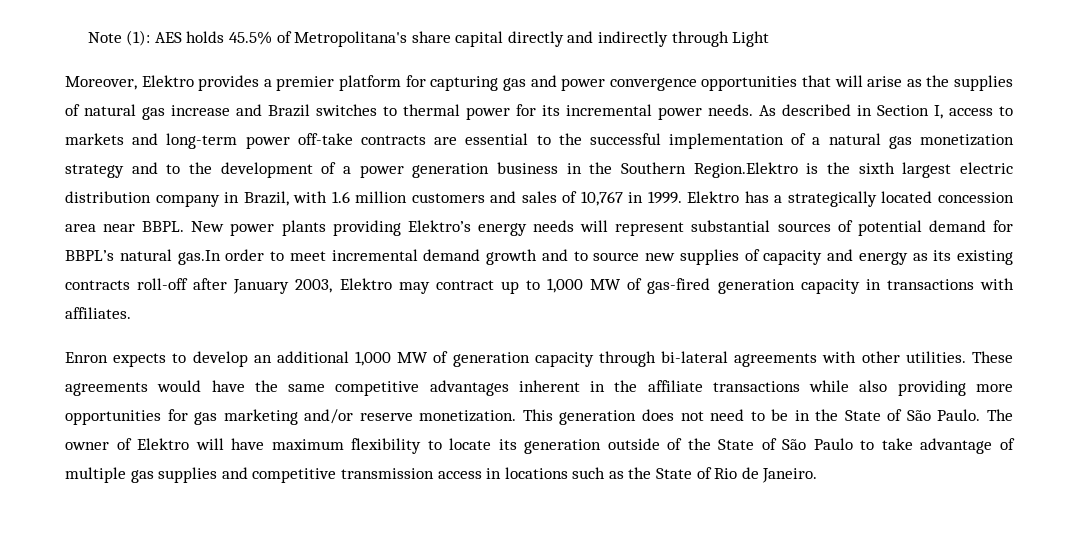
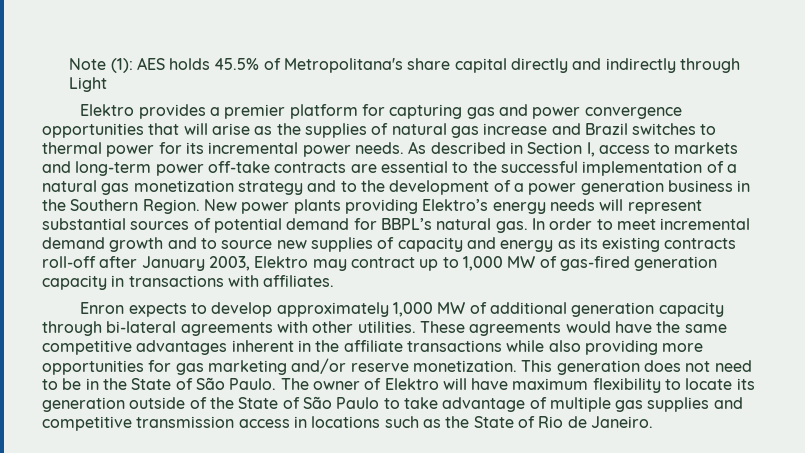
[65,76,137,90] Moreover, -> (108, 84) none
[693,162,1013,178] [65,191,1014,207] [65,221,185,232] Region.Elektro is the sixth largest electric distribution company in Brazil, with 1.6 million customers and sales of 10,767 in 1999. Elektro has a strategically located concession area near BBPL. -> [142,199,200,214] Region.
[177,250,221,265] gas.In -> [495,218,545,233] gas. In
[253,351,449,366] an additional 1,000 MW of -> [276,302,567,317] approximately 1,000 MW of additional

